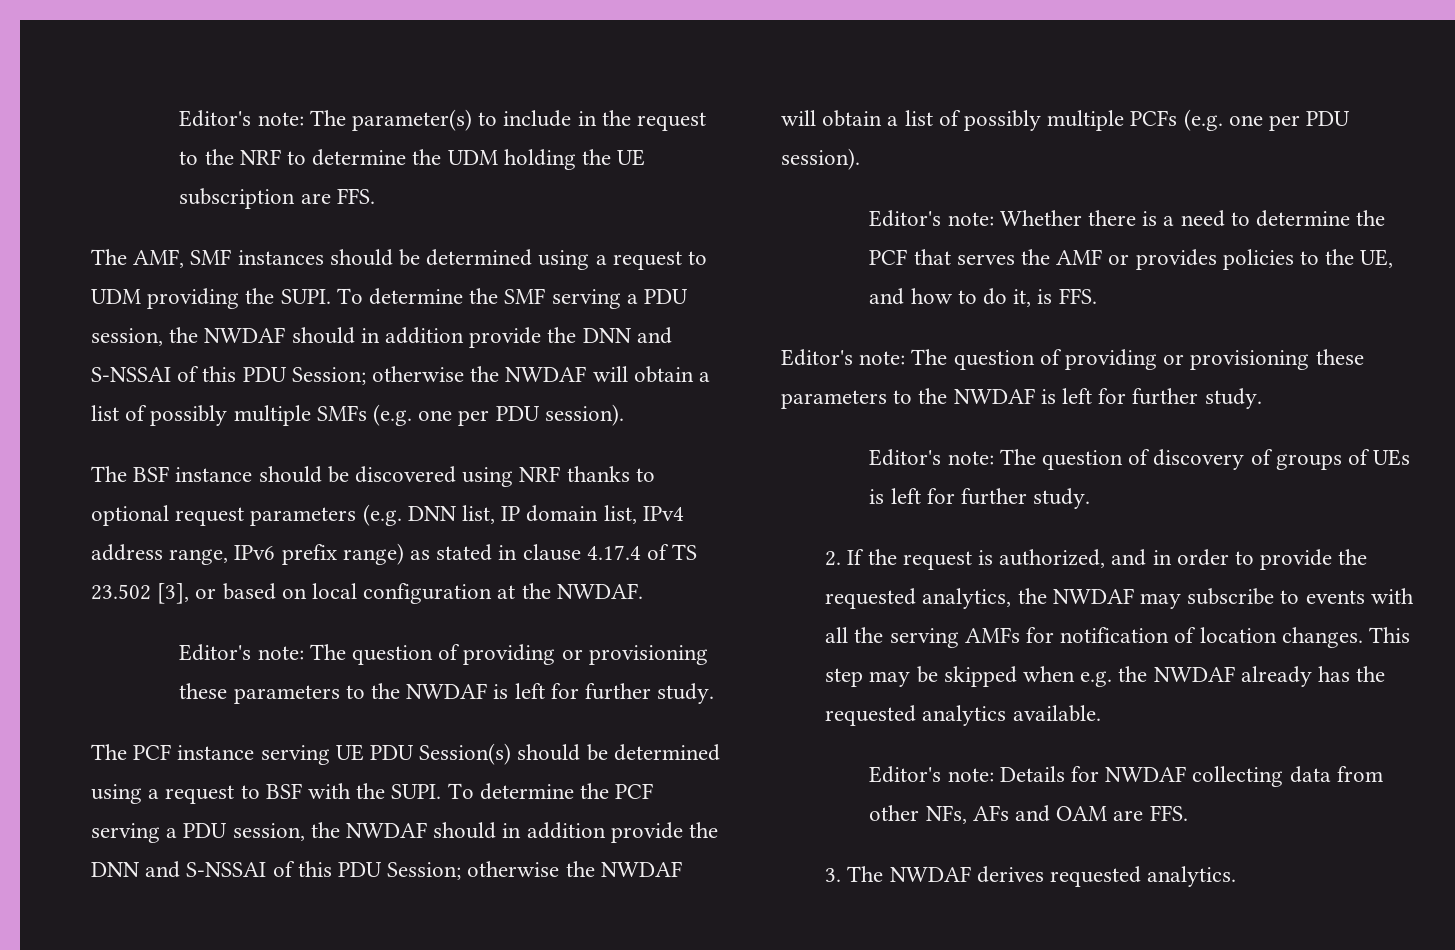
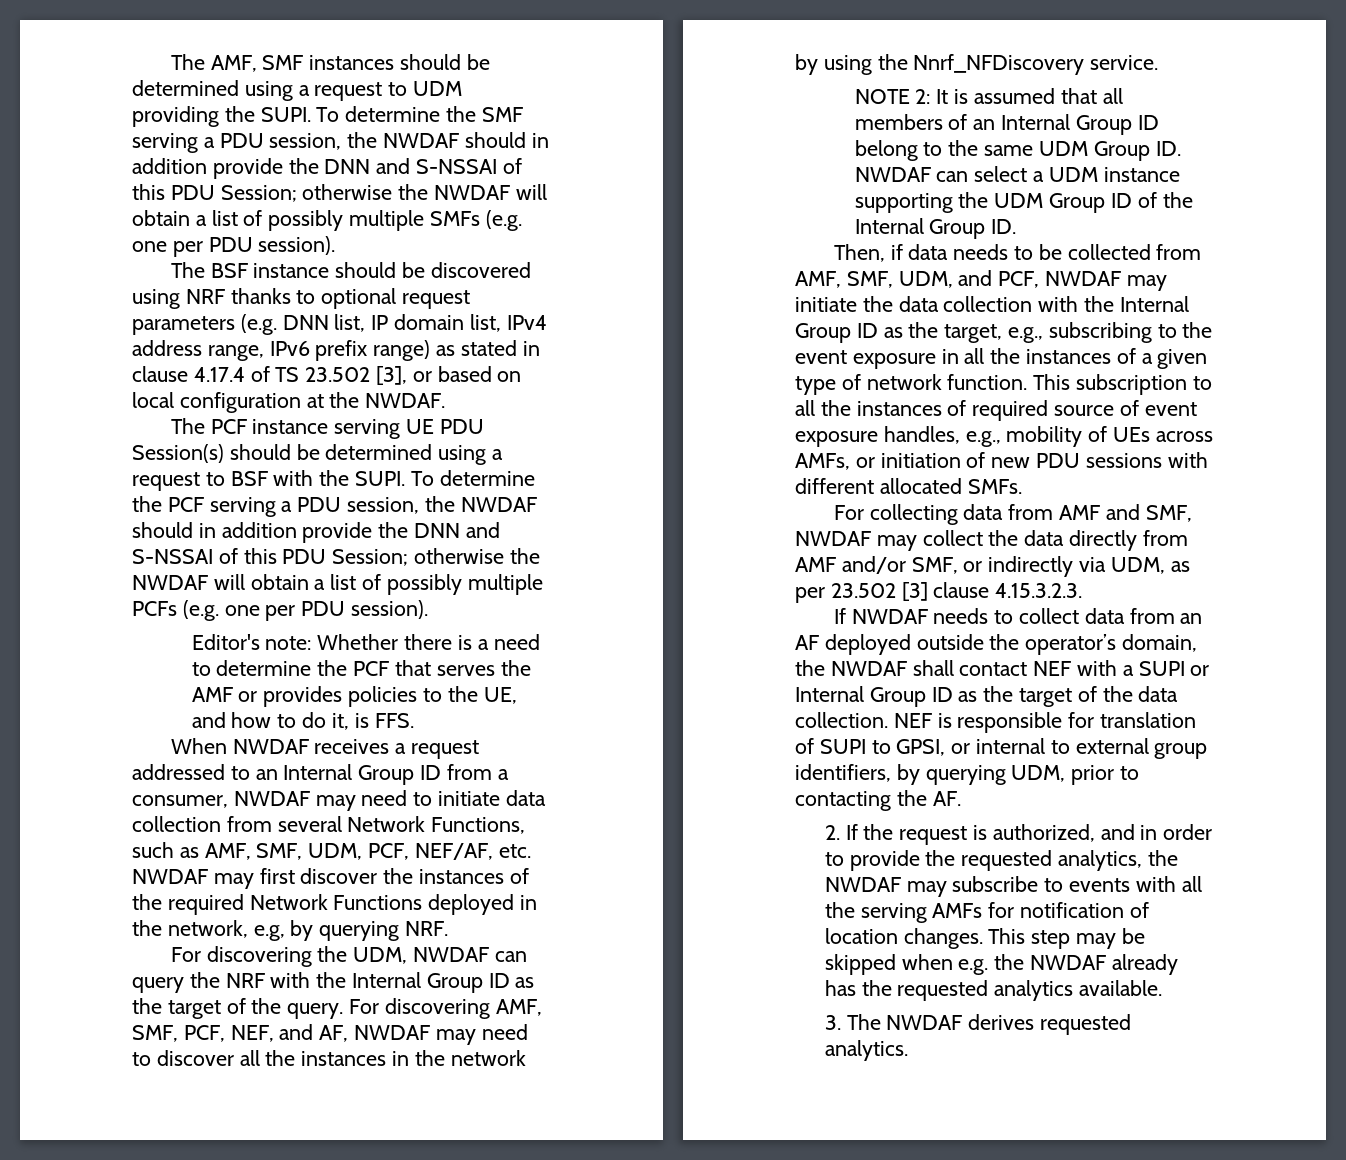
[179,109,707,131] [179,149,646,170] [179,188,375,209] Editor's note: The parameter(s) to include in the request to the NRF to determine the UDM holding the UE subscription are FFS. // -> (170, 62) none
[179,644,708,665] [179,683,715,704] // Editor's note: The question of providing or provisioning these parameters to the NWDAF is left for further study. -> (446, 400) none
[781,349,1364,370] [781,388,1262,409] [869,449,1411,470] [869,488,1091,509] Editor's note: The question of providing or provisioning these parameters to the NWDAF is left for further study. // Editor's note: The question of discovery of groups of UEs is left for further study. -> [170,738,480,759] [132,764,509,785] [132,790,546,811] [132,816,526,834] [132,842,531,860] [132,868,529,889] [132,894,538,915] [132,920,449,941] [170,946,527,967] [132,972,535,993] [132,998,542,1019] [132,1024,528,1045] [132,1050,526,1066] [795,54,1159,75] [854,88,1123,104] [854,114,1159,135] [854,140,1181,161] [854,166,1180,182] [854,192,1193,213] [854,218,1017,239] [833,244,1202,262] [795,270,1167,291] [795,296,1189,312] [795,322,1213,343] [795,348,1208,369] [795,374,1212,395] [795,400,1197,421] [795,426,1213,447] [795,452,1208,470] [795,478,1022,494] [833,504,1192,525] [795,530,1188,551] [795,556,1190,577] [795,582,1083,603] [833,608,1203,624] [795,634,1198,655] [795,660,1210,676] [795,686,1179,707] [795,712,1197,733] [795,738,1208,759] [795,764,1140,785] [795,790,961,811] When NWDAF receives a request addressed to an Internal Group ID from a consumer, NWDAF may need to initiate data collection from several Network Functions, such as AMF, SMF, UDM, PCF, NEF/AF, etc. NWDAF may first discover the instances of the required Network Functions deployed in the network, e.g, by querying NRF. // For discovering the UDM, NWDAF can query the NRF with the Internal Group ID as the target of the query. For discovering AMF, SMF, PCF, NEF, and AF, NWDAF may need to discover all the instances in the network by using the Nnrf_NFDiscovery service. // NOTE 2: It is assumed that all members of an Internal Group ID belong to the same UDM Group ID. NWDAF can select a UDM instance supporting the UDM Group ID of the Internal Group ID. // Then, if data needs to be collected from AMF, SMF, UDM, and PCF, NWDAF may initiate the data collection with the Internal Group ID as the target, e.g., subscribing to the event exposure in all the instances of a given type of network function. This subscription to all the instances of required source of event exposure handles, e.g., mobility of UEs across AMFs, or initiation of new PDU sessions with different allocated SMFs. // For collecting data from AMF and SMF, NWDAF may collect the data directly from AMF and/or SMF, or indirectly via UDM, as per 23.502 [3] clause 4.15.3.2.3. // If NWDAF needs to collect data from an AF deployed outside the operator’s domain, the NWDAF shall contact NEF with a SUPI or Internal Group ID as the target of the data collection. NEF is responsible for translation of SUPI to GPSI, or internal to external group identifiers, by querying UDM, prior to contacting the AF.
[869,766,1383,787] [869,805,1188,824] // Editor's note: Details for NWDAF collecting data from other NFs, AFs and OAM are FFS. -> (1163, 988) none

